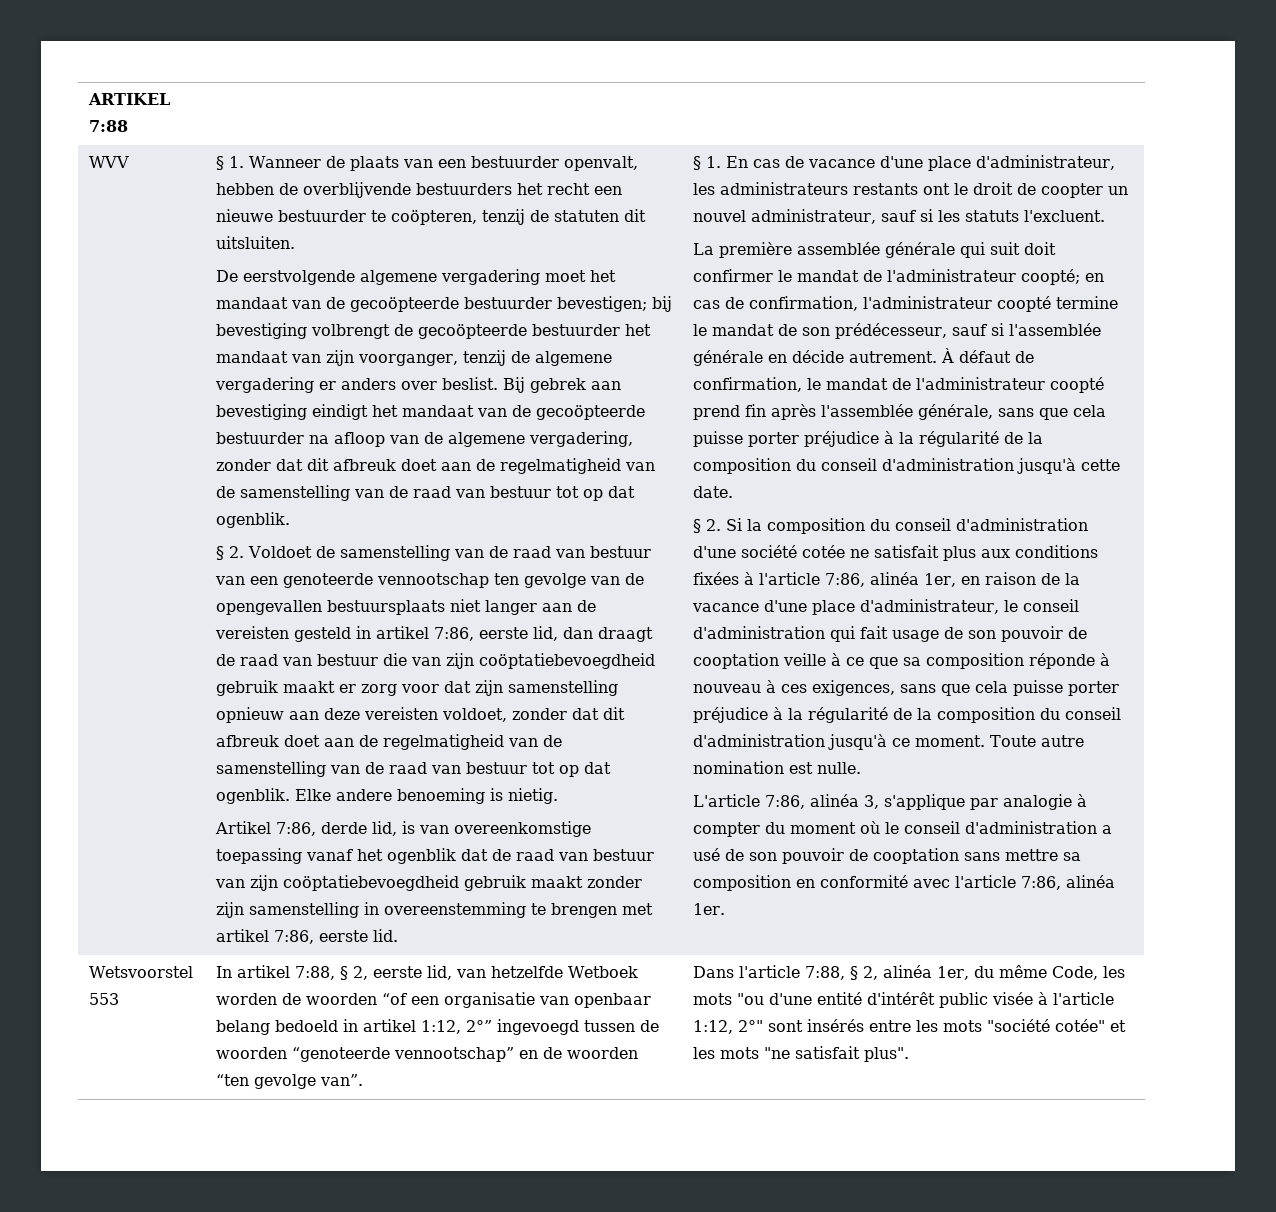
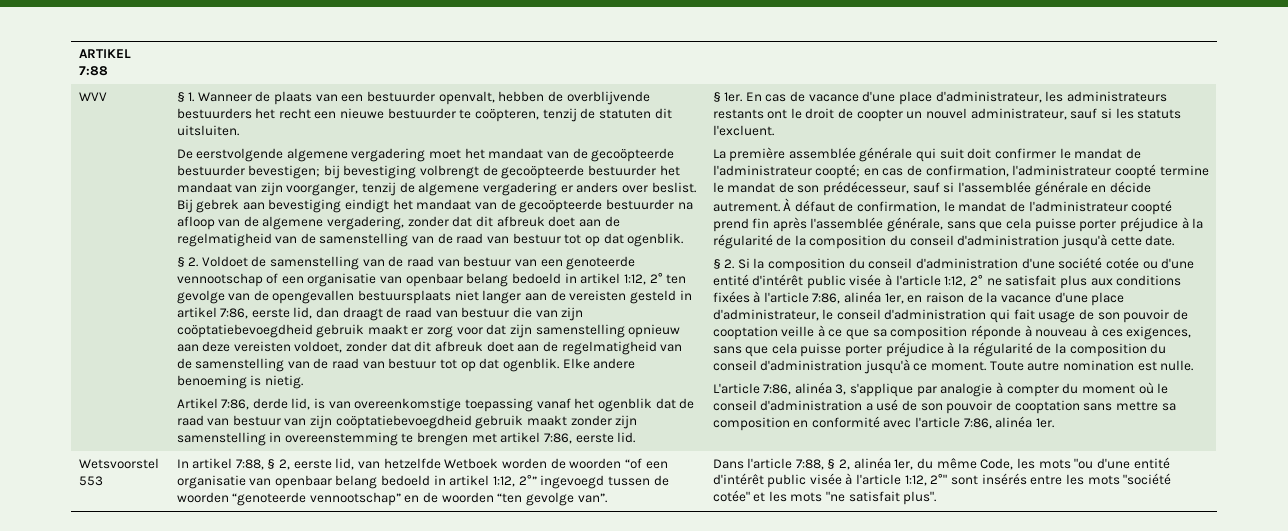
(489, 580) none -> [266,272,663,287] of een organisatie van openbaar belang bedoeld in artikel 1:12, 2°
[705,156,721,168] 1. -> [724,92,743,102] 1er.
(845, 551) none -> [1142,258,1195,269] [712,274,984,289] ou d'une entité d'intérêt public visée à l'article 1:12, 2°

